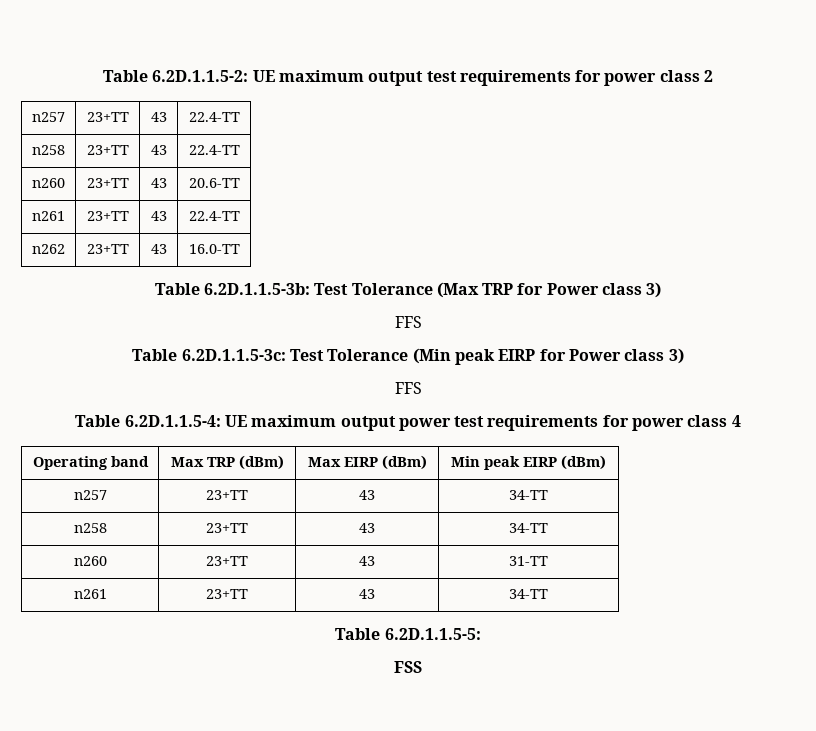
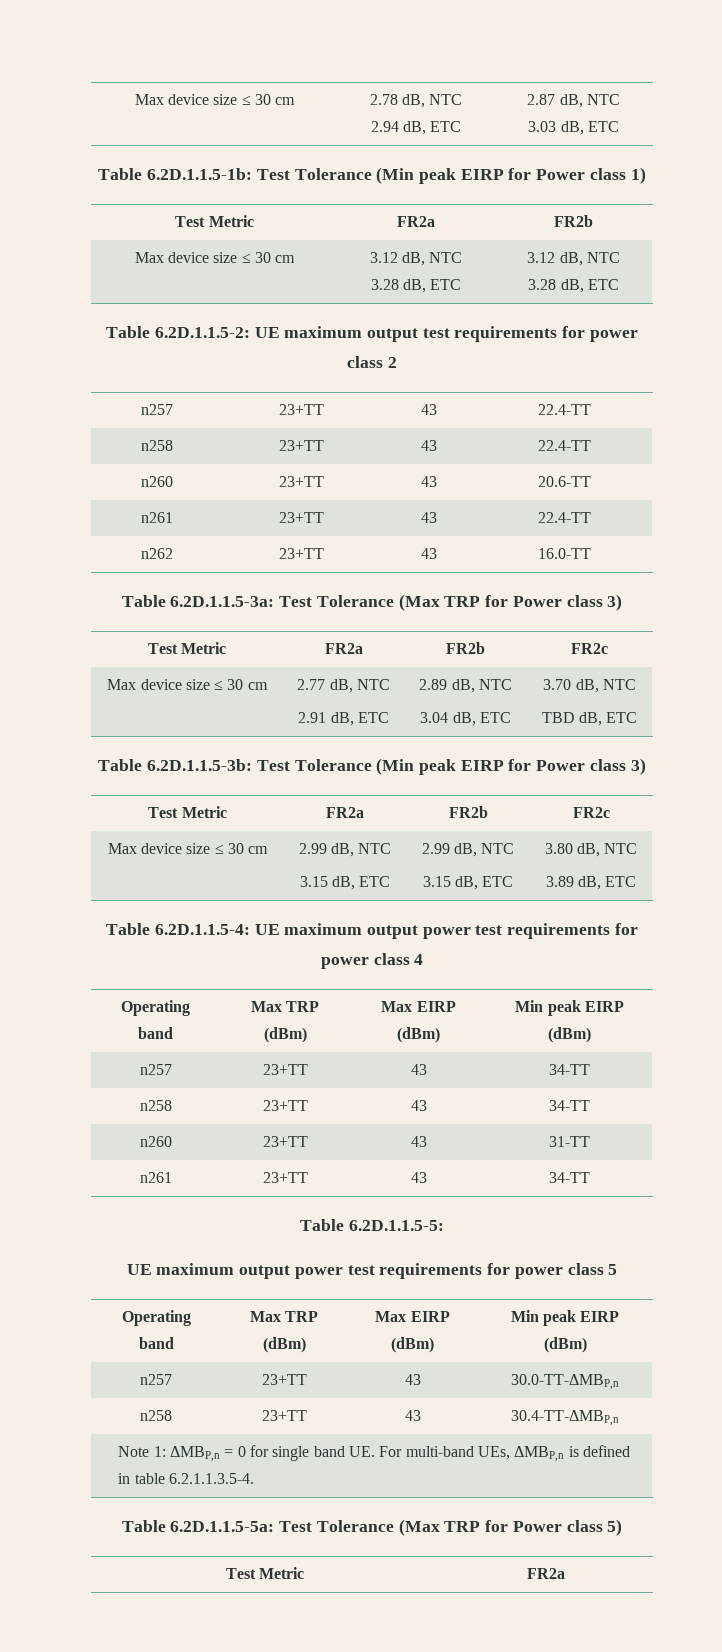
(102, 76) none -> [134,94,296,105] [369,94,463,108] [370,121,462,135] [527,94,620,108] [528,121,619,135] [98,167,646,184] [175,215,254,227] [396,216,435,227] [554,215,593,227] [134,252,296,263] [369,252,463,266] [370,279,462,293] [527,252,620,266] [528,279,619,293] Max device size ≤ 30 cm | 2.78 dB, NTC // 2.94 dB, ETC | 2.87 dB, NTC // 3.03 dB, ETC // Table 6.2D.1.1.5-1b: Test Tolerance (Min peak EIRP for Power class 1) // Test Metric | FR2a | FR2b // Max device size ≤ 30 cm | 3.12 dB, NTC // 3.28 dB, ETC | 3.12 dB, NTC // 3.28 dB, ETC //
[203,283,310,295] 6.2D.1.1.5-3b: -> [170,596,275,607] 6.2D.1.1.5-3a:
[394,316,422,328] [132,349,286,361] // FFS // Table 6.2D.1.1.5-3c: -> [147,642,227,654] [324,643,363,654] [445,642,485,654] [571,643,608,654] [107,679,268,690] [297,679,390,693] [298,712,389,726] [419,679,512,693] [420,712,511,726] [543,679,636,693] [541,712,638,726] [98,759,253,771] // Test Metric | FR2a | FR2b | FR2c // Max device size ≤ 30 cm | 2.77 dB, NTC // 2.91 dB, ETC | 2.89 dB, NTC // 3.04 dB, ETC | 3.70 dB, NTC // TBD dB, ETC // Table 6.2D.1.1.5-3b:
[394,382,422,394] // FFS -> [148,806,227,818] [326,807,364,818] [448,806,488,818] [572,807,610,818] [107,843,269,854] [298,843,392,857] [299,876,391,890] [421,843,515,857] [422,876,514,890] [544,843,638,857] [545,876,637,890] // Test Metric | FR2a | FR2b | FR2c // Max device size ≤ 30 cm | 2.99 dB, NTC // 3.15 dB, ETC | 2.99 dB, NTC // 3.15 dB, ETC | 3.80 dB, NTC // 3.89 dB, ETC
[394,661,422,673] FSS -> [126,1263,618,1279] [121,1310,191,1326] [138,1337,174,1349] [249,1311,319,1322] [262,1337,306,1353] [375,1311,450,1322] [390,1337,434,1353] [510,1310,620,1326] [543,1337,587,1353] [140,1374,172,1385] [261,1374,307,1385] [404,1374,421,1385] [510,1374,619,1390] [140,1410,172,1421] [261,1410,307,1421] [404,1410,421,1421] [510,1410,619,1426] [118,1445,630,1462] [118,1473,255,1484] [121,1519,623,1536] [225,1567,305,1579] [526,1568,565,1579] UE maximum output power test requirements for power class 5 // Operating band | Max TRP (dBm) | Max EIRP (dBm) | Min peak EIRP (dBm) // n257 | 23+TT | 43 | 30.0-TT-ΔMBP,n // n258 | 23+TT | 43 | 30.4-TT-ΔMBP,n // Note 1: ΔMBP,n = 0 for single band UE. For multi-band UEs, ΔMBP,n is defined in table 6.2.1.1.3.5-4. // Table 6.2D.1.1.5-5a: Test Tolerance (Max TRP for Power class 5) // Test Metric | FR2a

